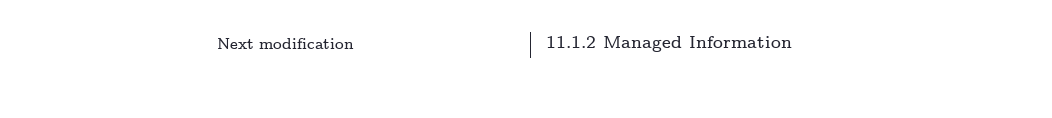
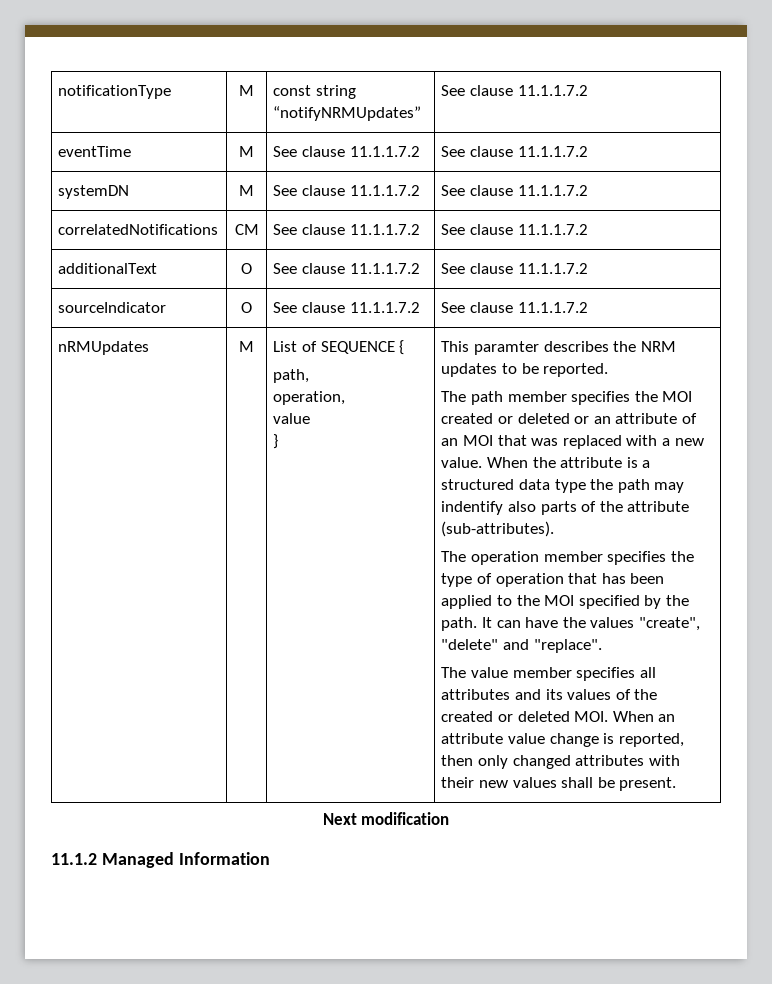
(217, 43) none -> [58,85,172,99] [239,85,255,96] [273,85,356,99] [273,106,422,121] [441,85,588,96] [58,146,132,157] [239,146,255,157] [273,146,420,157] [441,146,588,157] [58,185,130,199] [239,185,255,196] [273,185,420,196] [441,185,588,196] [58,224,219,235] [234,224,259,235] [273,224,420,235] [441,224,588,235] [58,263,158,274] [241,263,253,274] [273,263,420,274] [441,263,588,274] [58,302,167,313] [241,302,253,313] [273,302,420,313] [441,302,588,313] [58,341,150,355] [239,341,255,352] [273,340,405,355] [273,369,310,383] [273,391,346,405] [273,413,311,424] [273,434,279,449] [441,341,676,355] [441,363,609,377] [441,391,693,405] [441,413,697,424] [441,435,704,449] [441,457,651,468] [441,479,685,493] [441,501,690,515] [441,521,555,537] [441,551,694,565] [441,573,665,587] [441,595,689,609] [441,617,700,631] [441,639,602,653] [441,667,656,681] [441,689,658,700] [441,711,676,722] [441,733,684,747] [441,755,680,769] [441,777,677,791] notificationType | M | const string “notifyNRMUpdates” | See clause 11.1.1.7.2 // eventTime | M | See clause 11.1.1.7.2 | See clause 11.1.1.7.2 // systemDN | M | See clause 11.1.1.7.2 | See clause 11.1.1.7.2 // correlatedNotifications | CM | See clause 11.1.1.7.2 | See clause 11.1.1.7.2 // additionalText | O | See clause 11.1.1.7.2 | See clause 11.1.1.7.2 // sourceIndicator | O | See clause 11.1.1.7.2 | See clause 11.1.1.7.2 // nRMUpdates | M | List of SEQUENCE { // path, // operation, // value // } | This paramter describes the NRM updates to be reported. // The path member specifies the MOI created or deleted or an attribute of an MOI that was replaced with a new value. When the attribute is a structured data type the path may indentify also parts of the attribute (sub-attributes). // The operation member specifies the type of operation that has been applied to the MOI specified by the path. It can have the values "create", "delete" and "replace". // The value member specifies all attributes and its values of the created or deleted MOI. When an attribute value change is reported, then only changed attributes with their new values shall be present. //

